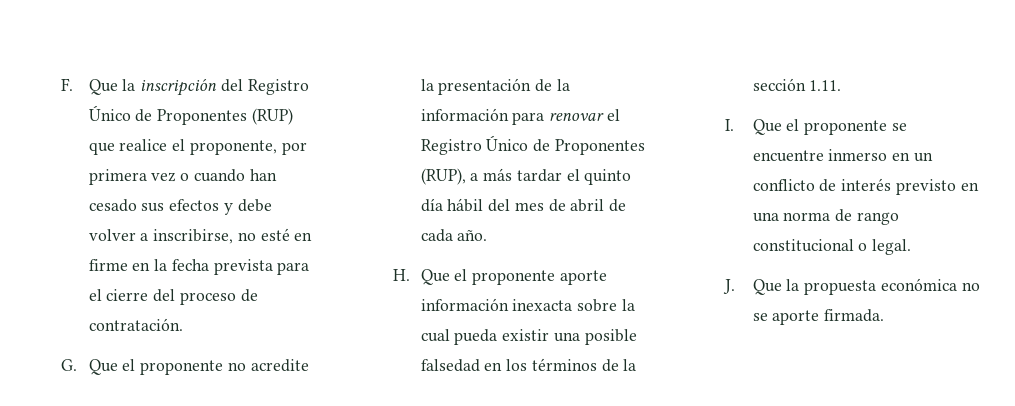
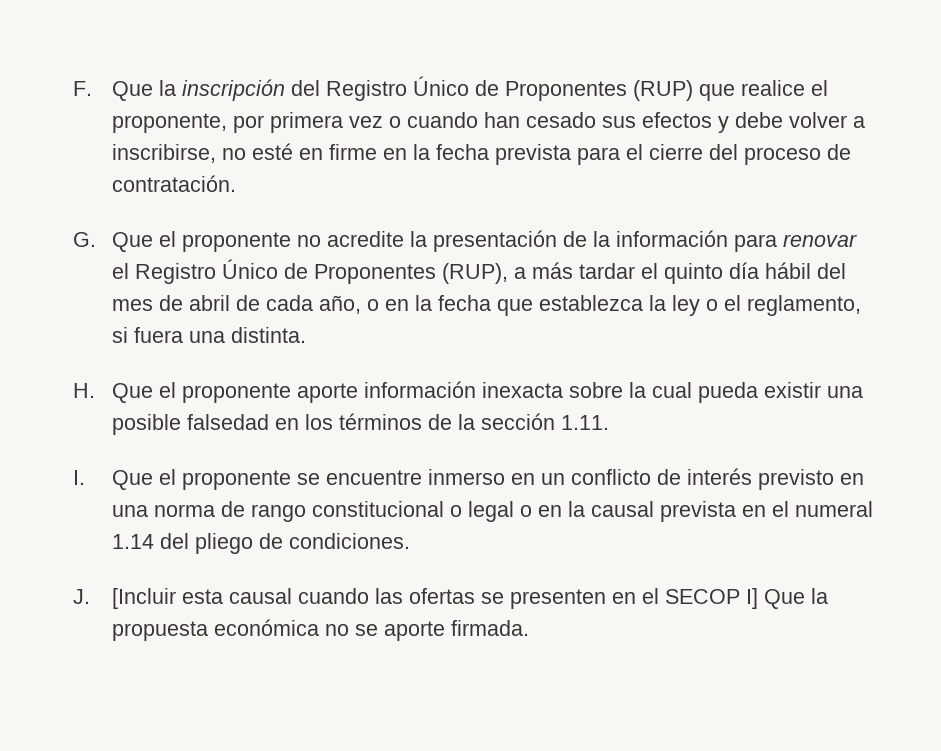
[457,230,488,241] año. -> [318,295,861,316] [111,327,306,343] año, o en la fecha que establezca la ley o el reglamento, si fuera una distinta.
[872,239,912,255] [722,279,735,294] legal. // J. -> [467,501,873,522] [111,533,410,554] [73,588,758,609] legal o en la causal prevista en el numeral 1.14 del pliego de condiciones. // J. [Incluir esta causal cuando las ofertas se presenten en el SECOP I]

